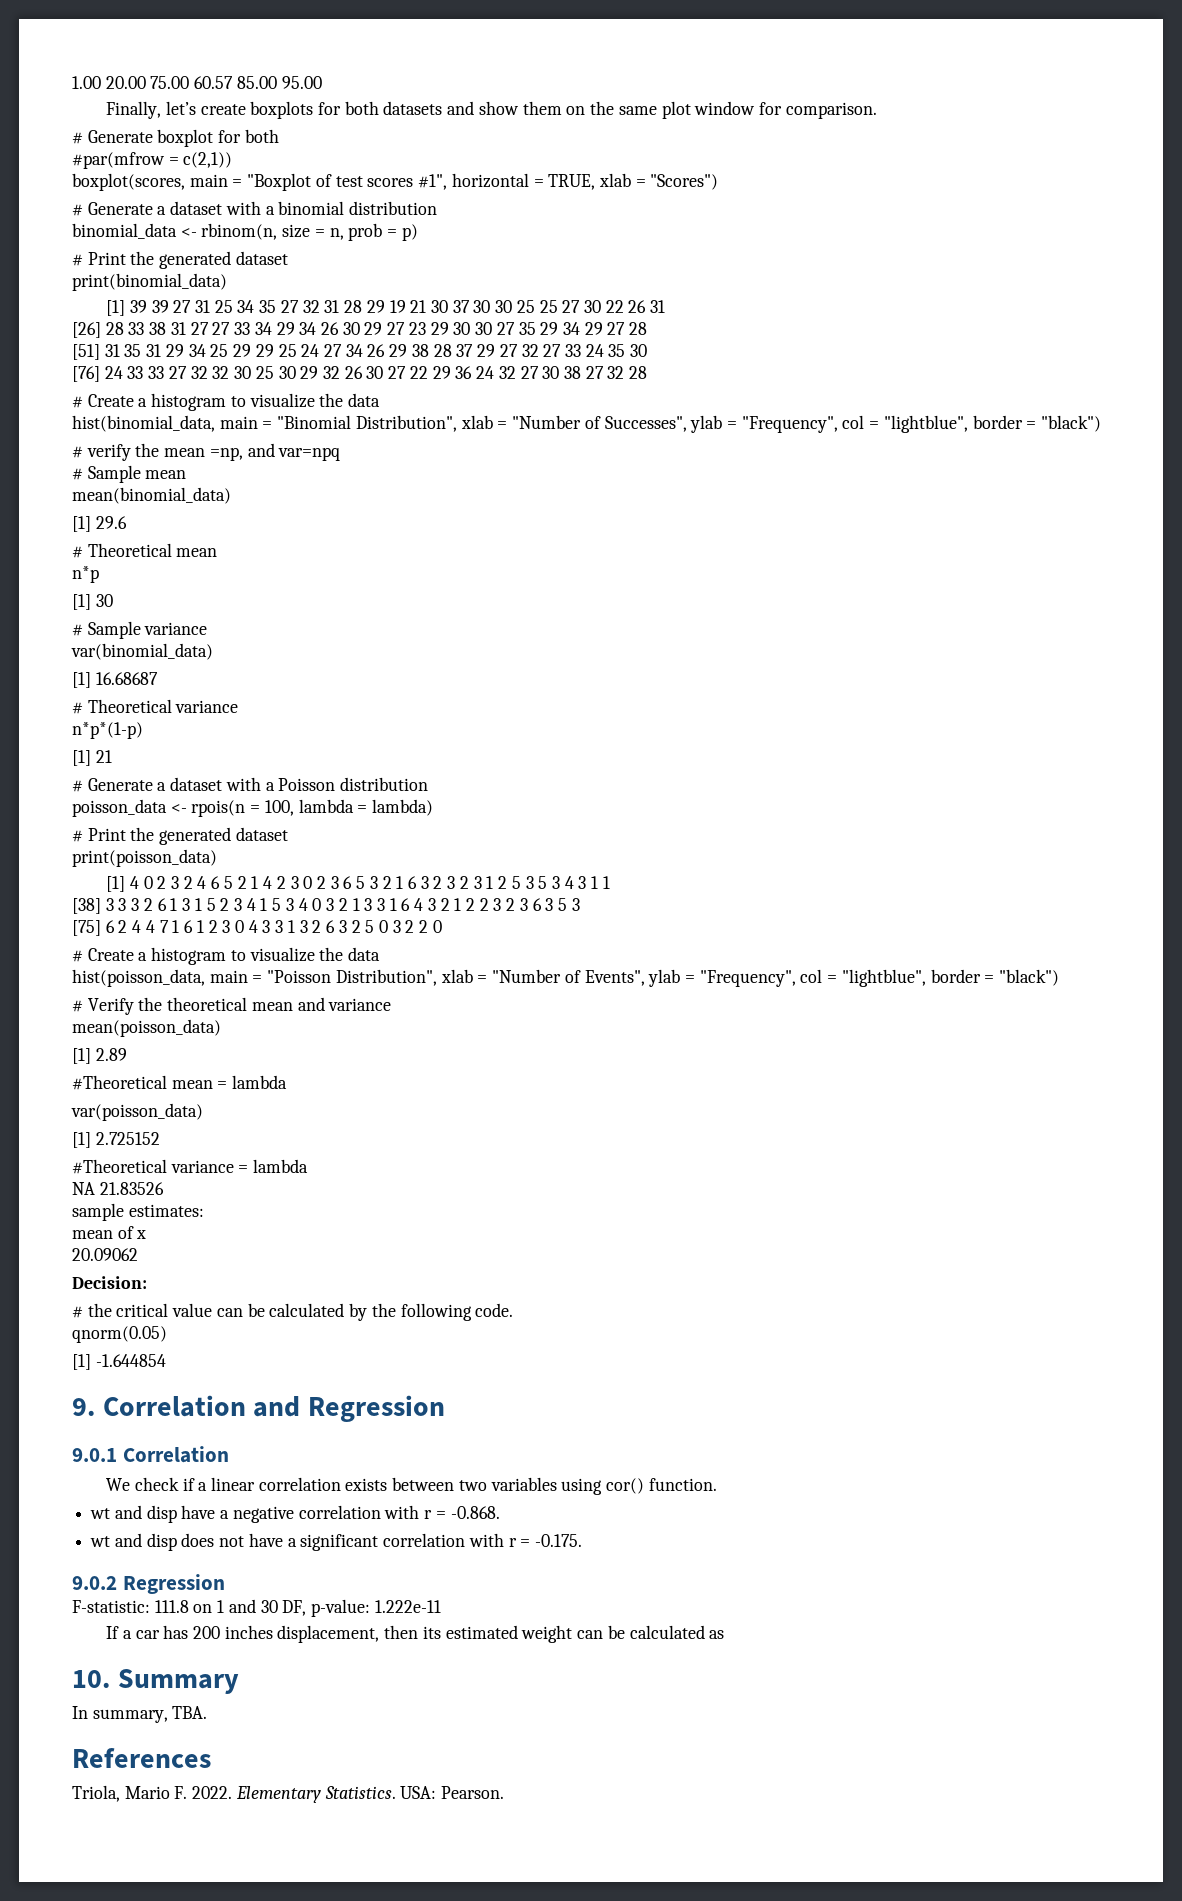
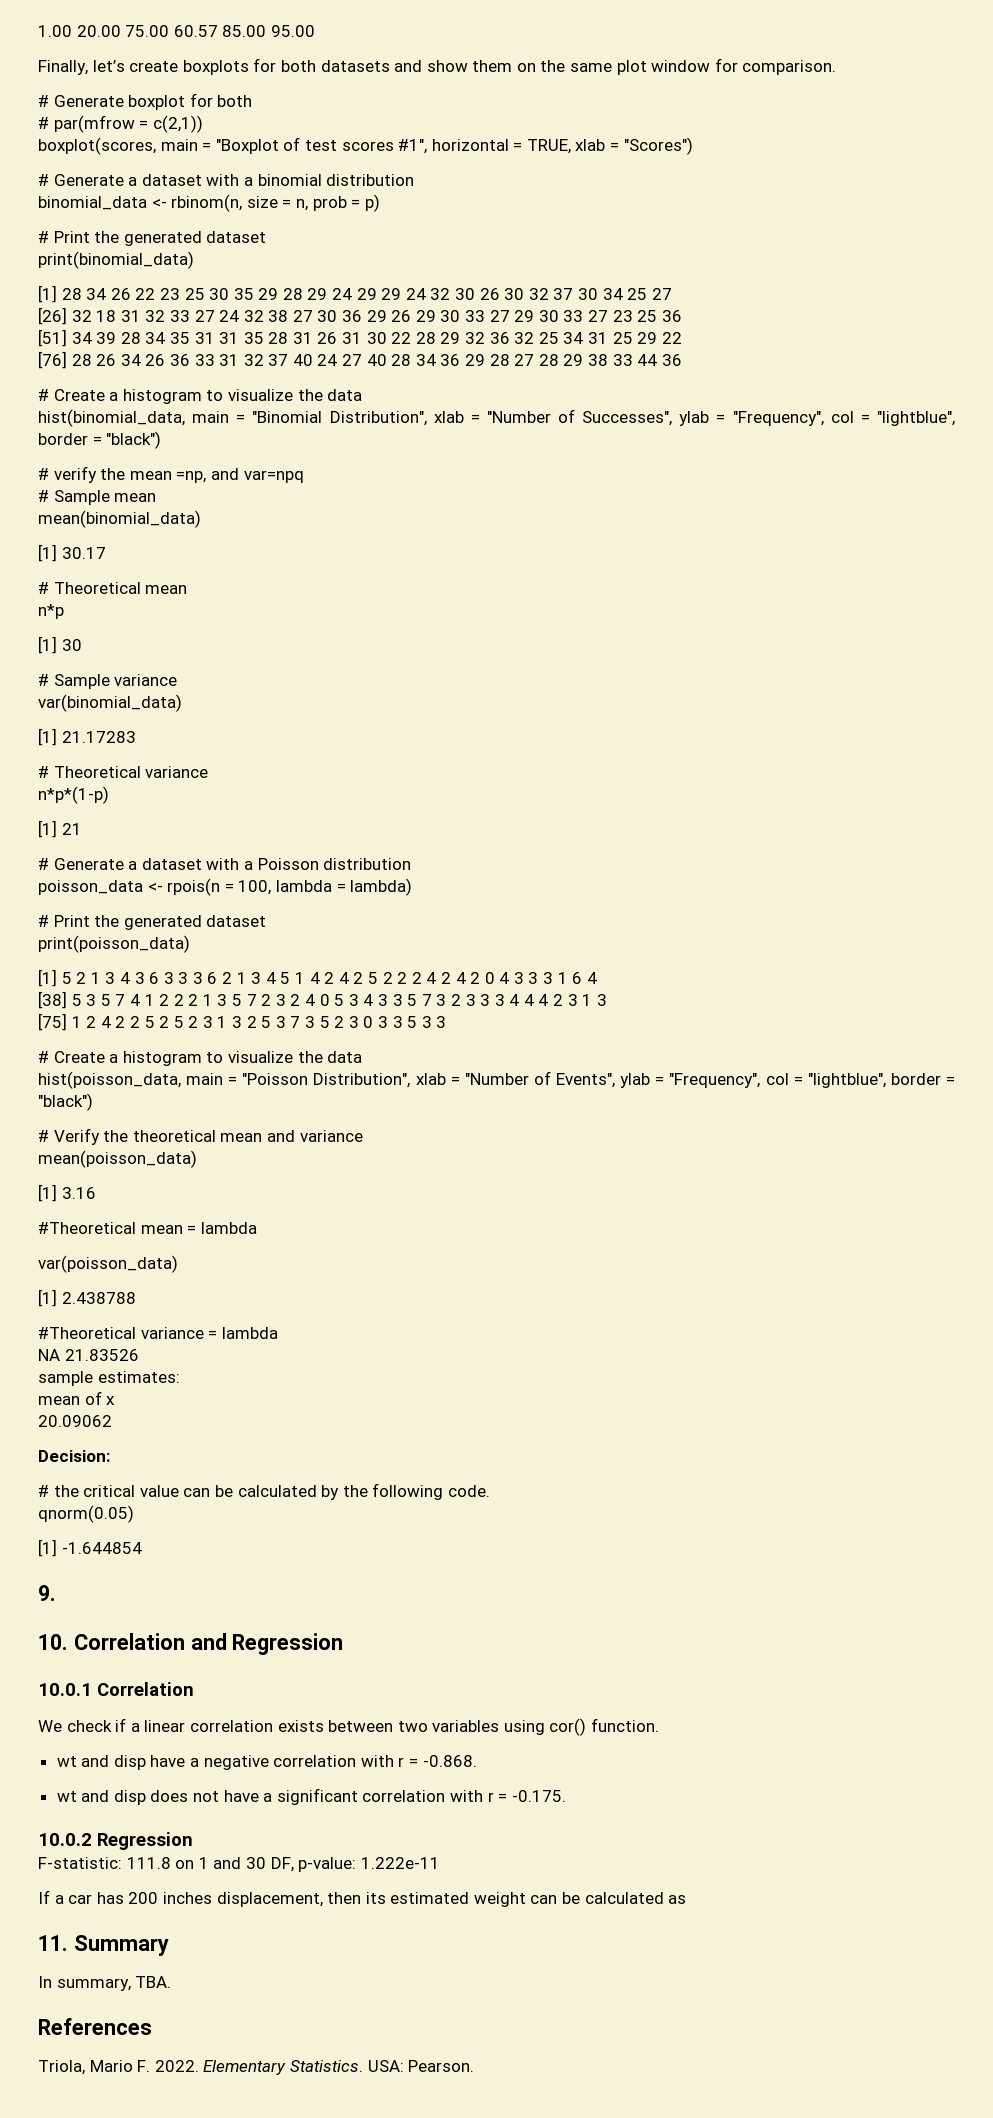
[72,152,165,169] #par(mfrow -> [38,115,135,133] # par(mfrow
[129,300,666,313] [72,322,648,338] [72,344,648,360] [72,366,648,382] 39 39 27 31 25 34 35 27 32 31 28 29 19 21 30 37 30 30 25 25 27 30 22 26 31 // [26] 28 33 38 31 27 27 33 34 29 34 26 30 29 27 23 29 30 30 27 35 29 34 29 27 28 // [51] 31 35 31 29 34 25 29 29 25 24 27 34 26 29 38 28 37 29 27 32 27 33 24 35 30 // [76] 24 33 33 27 32 32 30 25 30 29 32 26 30 27 22 29 36 24 32 27 30 38 27 32 28 -> [61,288,672,300] [38,307,682,325] [38,329,682,347] [38,351,682,369] 28 34 26 22 23 25 30 35 29 28 29 24 29 29 24 32 30 26 30 32 37 30 34 25 27 // [26] 32 18 31 32 33 27 24 32 38 27 30 36 29 26 29 30 33 27 29 30 33 27 23 25 36 // [51] 34 39 28 34 35 31 31 35 28 31 26 31 30 22 28 29 32 36 32 25 34 31 25 29 22 // [76] 28 26 34 26 36 33 31 32 37 40 24 27 40 28 34 36 29 28 27 28 29 38 33 44 36
[95,516,127,529] 29.6 -> [61,547,106,559] 30.17
[95,672,158,685] 16.68687 -> [61,731,136,743] 21.17283
[129,876,610,889] [72,898,360,914] 4 0 2 3 2 4 6 5 2 1 4 2 3 0 2 3 6 5 3 2 1 6 3 2 3 2 3 1 2 5 3 5 3 4 3 1 1 // [38] 3 3 3 2 6 1 3 1 5 2 3 4 1 5 3 4 0 3 2 1 -> [61,972,524,984] 5 2 1 3 4 3 6 3 3 3 6 2 1 3 4 5 1 4 2 4 2 5 2 2 2 4 2 4 2 0 4 3
[427,898,568,911] 3 2 1 2 2 3 2 3 6 3 5 -> [38,991,593,1009] // [38] 5 3 5 7 4 1 2 2 2 1 3 5 7 2 3 2 4 0 5 3 4 3 3 5 7 3 2 3 3 3 4 4 4 2 3 1
[105,920,442,933] 6 2 4 4 7 1 6 1 2 3 0 4 3 3 1 3 2 6 3 2 5 0 3 2 2 0 -> [71,1016,447,1028] 1 2 4 2 2 5 2 5 2 3 1 3 2 5 3 7 3 5 2 3 0 3 3 5 3 3
[95,1048,127,1061] 2.89 -> [61,1187,96,1199] 3.16
[95,1132,160,1145] 2.725152 -> [61,1292,136,1304] 2.438788
(95, 1407) none -> [38,1634,68,1650] // 10.
[72,1448,117,1462] 9.0.1 -> [38,1683,92,1696] 10.0.1
[72,1576,117,1590] 9.0.2 -> [38,1833,92,1846] 10.0.2
[72,1670,110,1688] 10. -> [38,1935,68,1951] 11.

